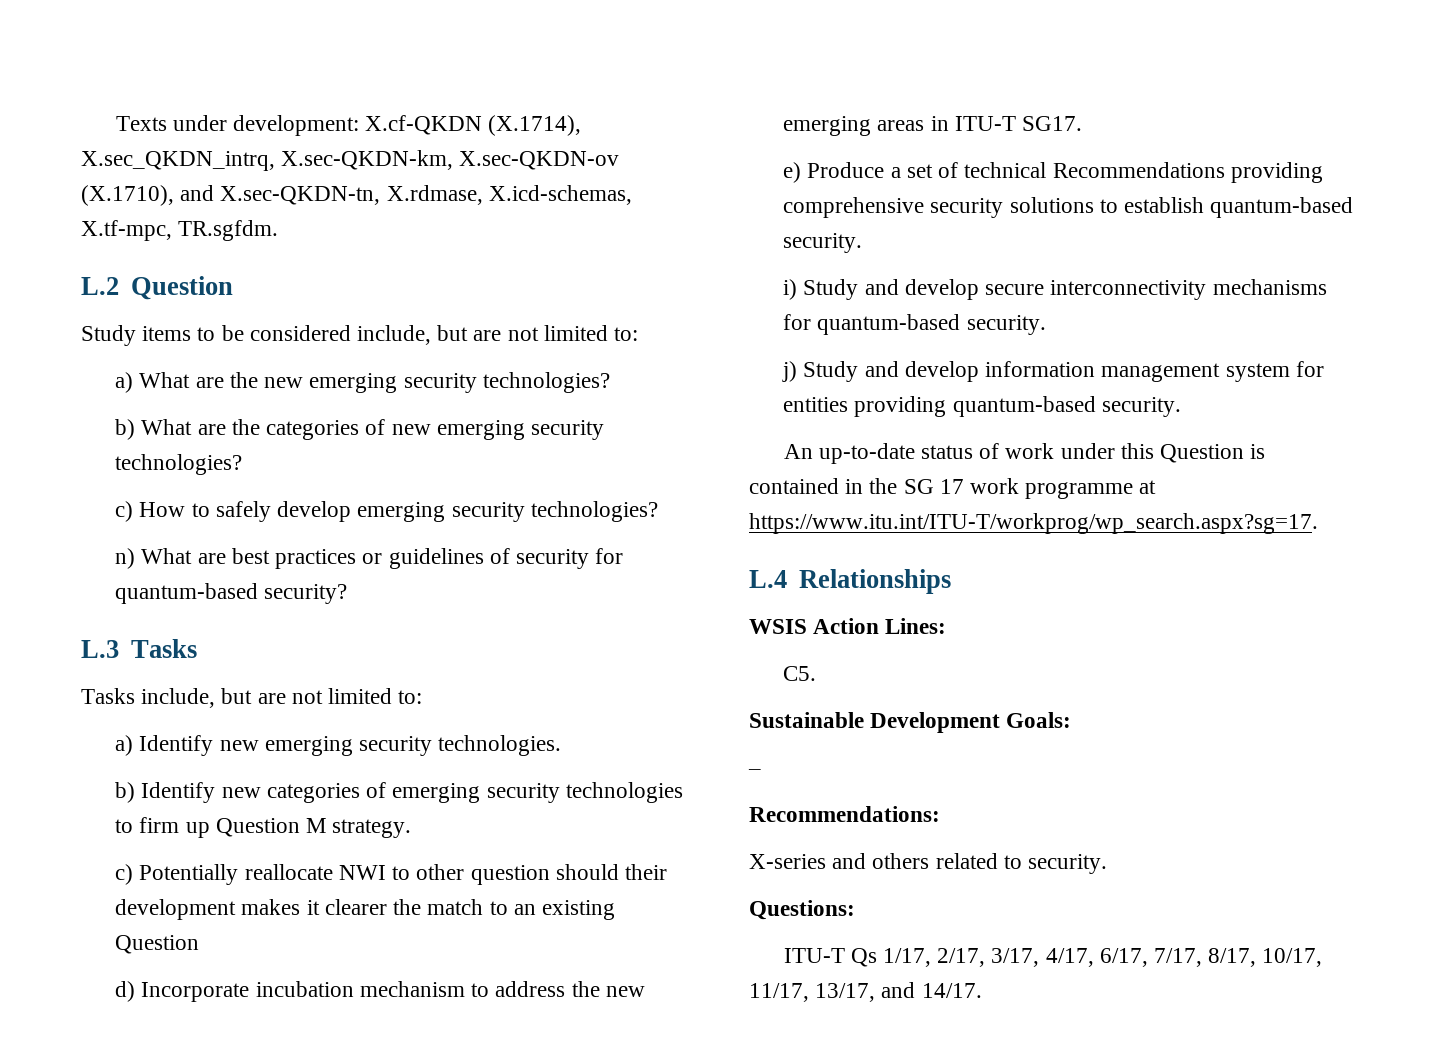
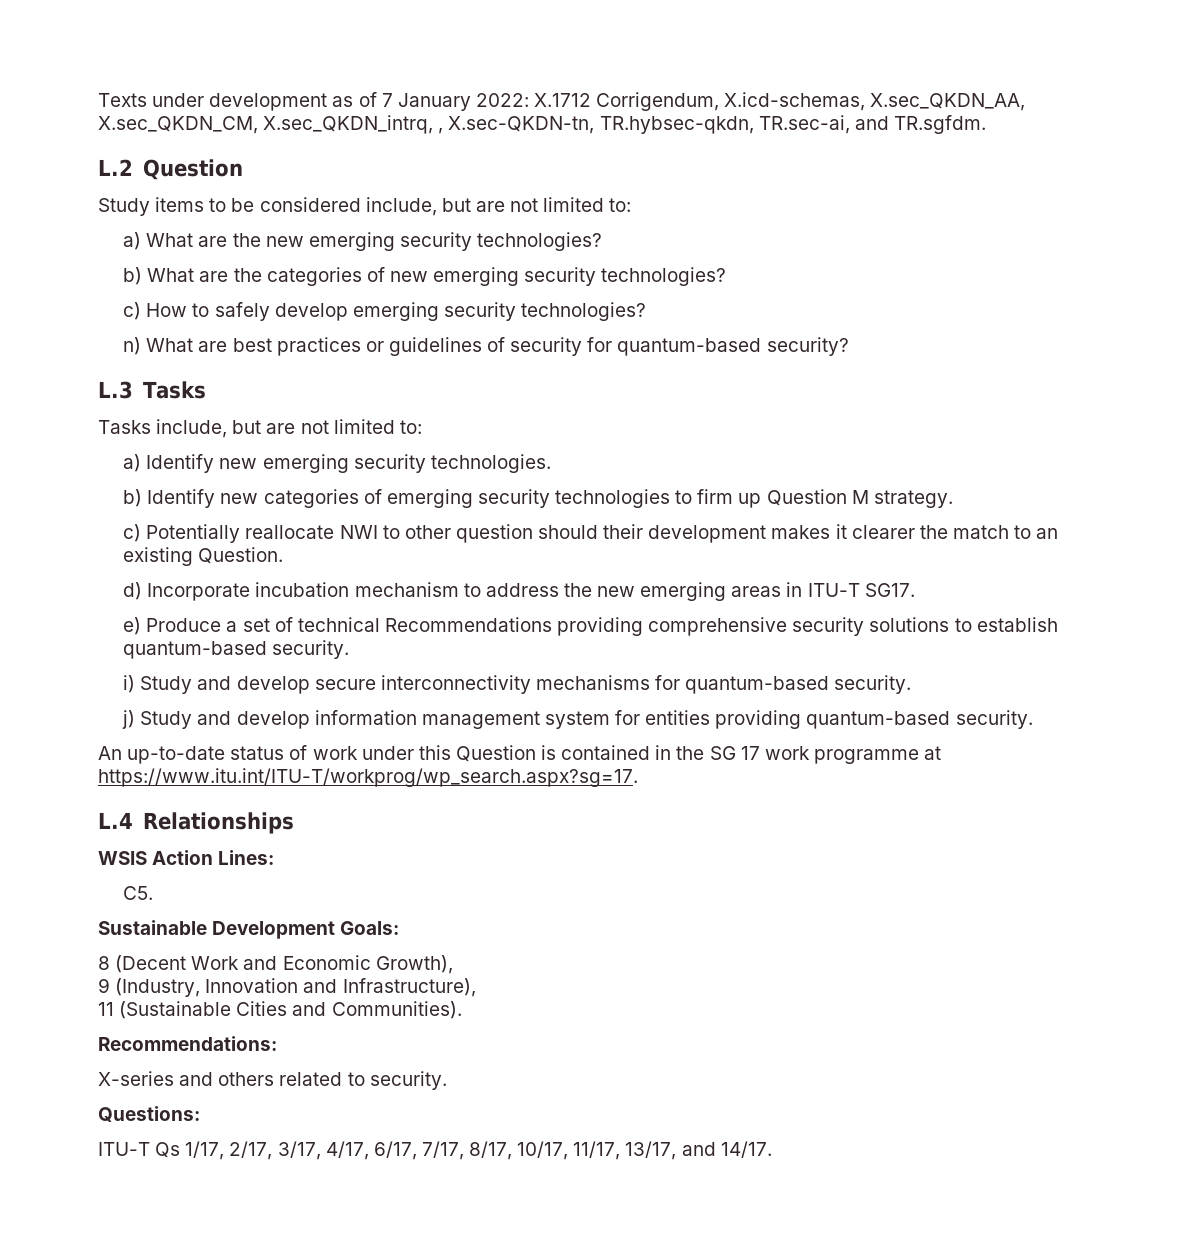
[232,115,582,136] [81,150,620,171] [81,185,632,206] [81,220,172,241] development: X.cf-QKDN (X.1714), X.sec_QKDN_intrq, X.sec-QKDN-km, X.sec-QKDN-ov (X.1710), and X.sec-QKDN-tn, X.rdmase, X.icd-schemas, X.tf-mpc, -> [209,92,1026,111] [98,115,889,134] development as of 7 January 2022: X.1712 Corrigendum, X.icd-schemas, X.sec_QKDN_AA, X.sec_QKDN_CM, X.sec_QKDN_intrq, , X.sec-QKDN-tn, TR.hybsec-qkdn, TR.sec-ai, and
[115,935,200,954] Question -> [198,547,284,564] Question.
[748,769,761,775] – -> [98,955,453,974] [98,978,476,997] [98,1001,462,1019] 8 (Decent Work and Economic Growth), // 9 (Industry, Innovation and Infrastructure), // 11 (Sustainable Cities and Communities).

